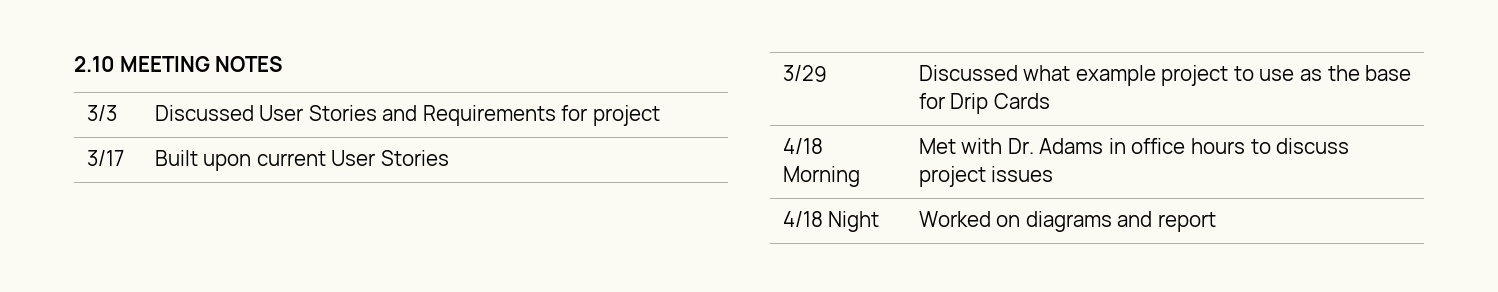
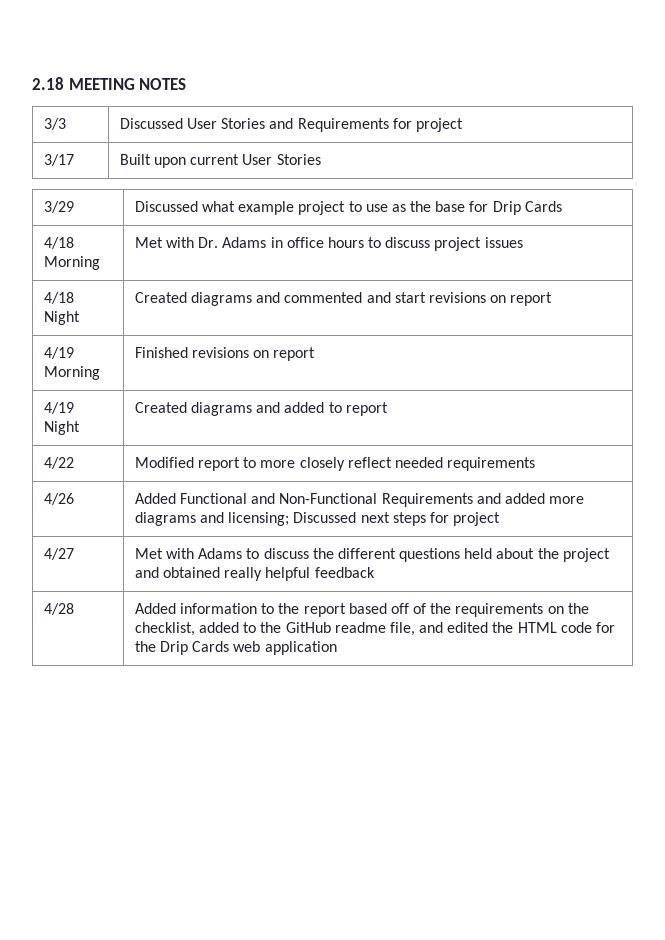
[74,56,114,72] 2.10 -> [32,77,64,90] 2.18
[918,211,1216,232] Worked on diagrams and report -> [134,292,553,306] [43,347,74,359] [43,366,100,380] [134,347,316,361] [43,402,74,414] [43,421,80,435] [134,402,388,416] [43,457,74,469] [134,457,536,471] [43,493,74,505] [134,493,585,507] [134,512,501,526] [43,548,74,560] [134,548,610,562] [134,567,375,581] [43,603,74,615] [134,603,589,617] [134,622,616,636] [134,641,337,655] Created diagrams and commented and start revisions on report // 4/19 Morning | Finished revisions on report // 4/19 Night | Created diagrams and added to report // 4/22 | Modified report to more closely reflect needed requirements // 4/26 | Added Functional and Non-Functional Requirements and added more diagrams and licensing; Discussed next steps for project // 4/27 | Met with Adams to discuss the different questions held about the project and obtained really helpful feedback // 4/28 | Added information to the report based off of the requirements on the checklist, added to the GitHub readme file, and edited the HTML code for the Drip Cards web application

